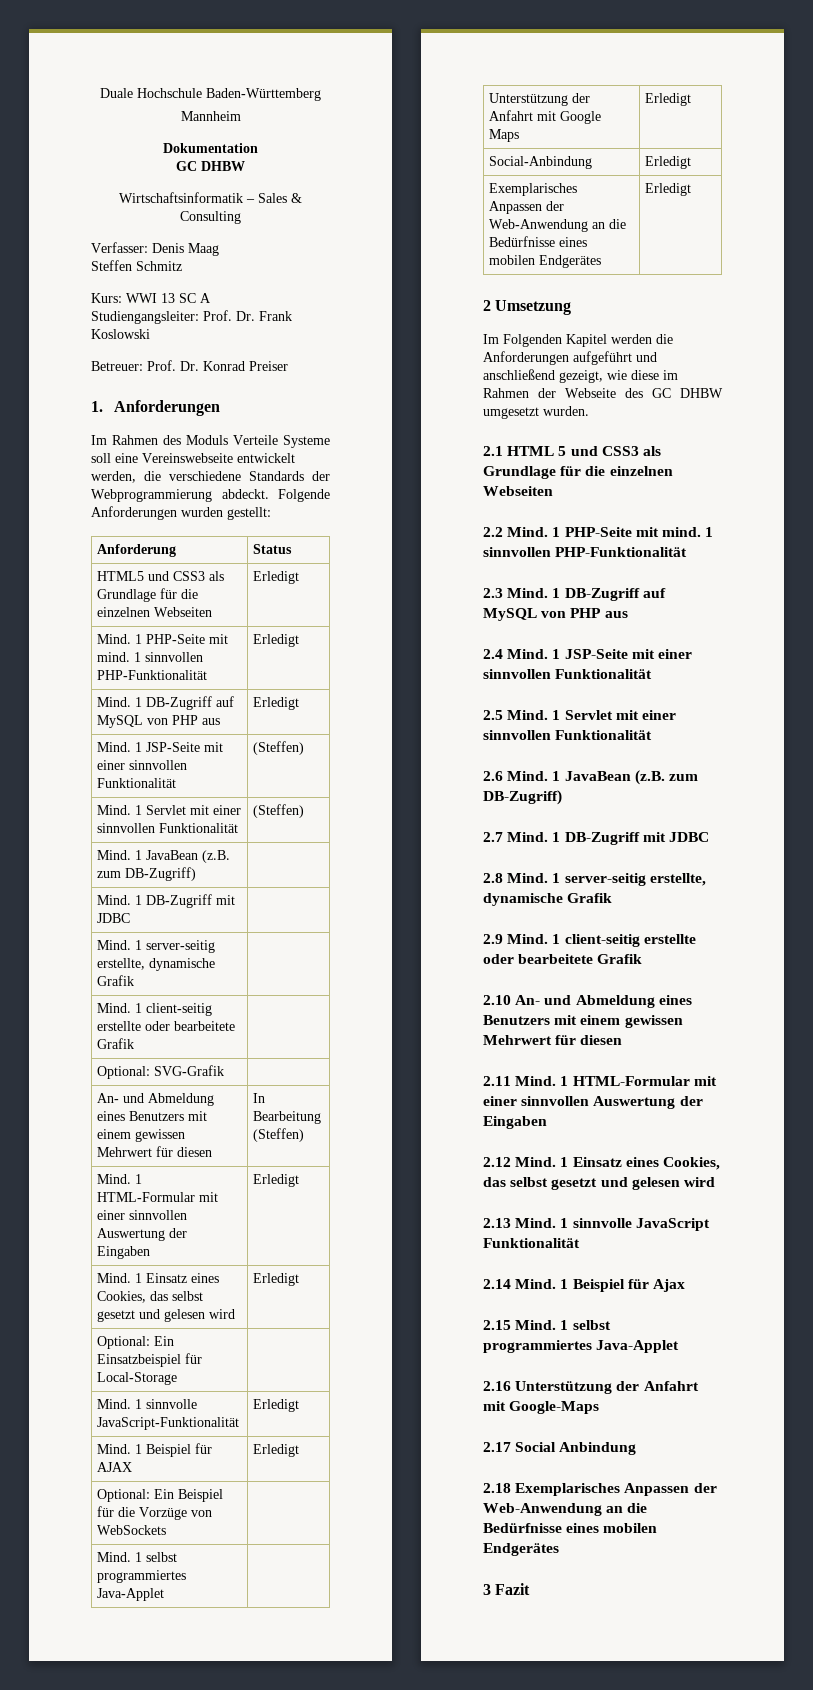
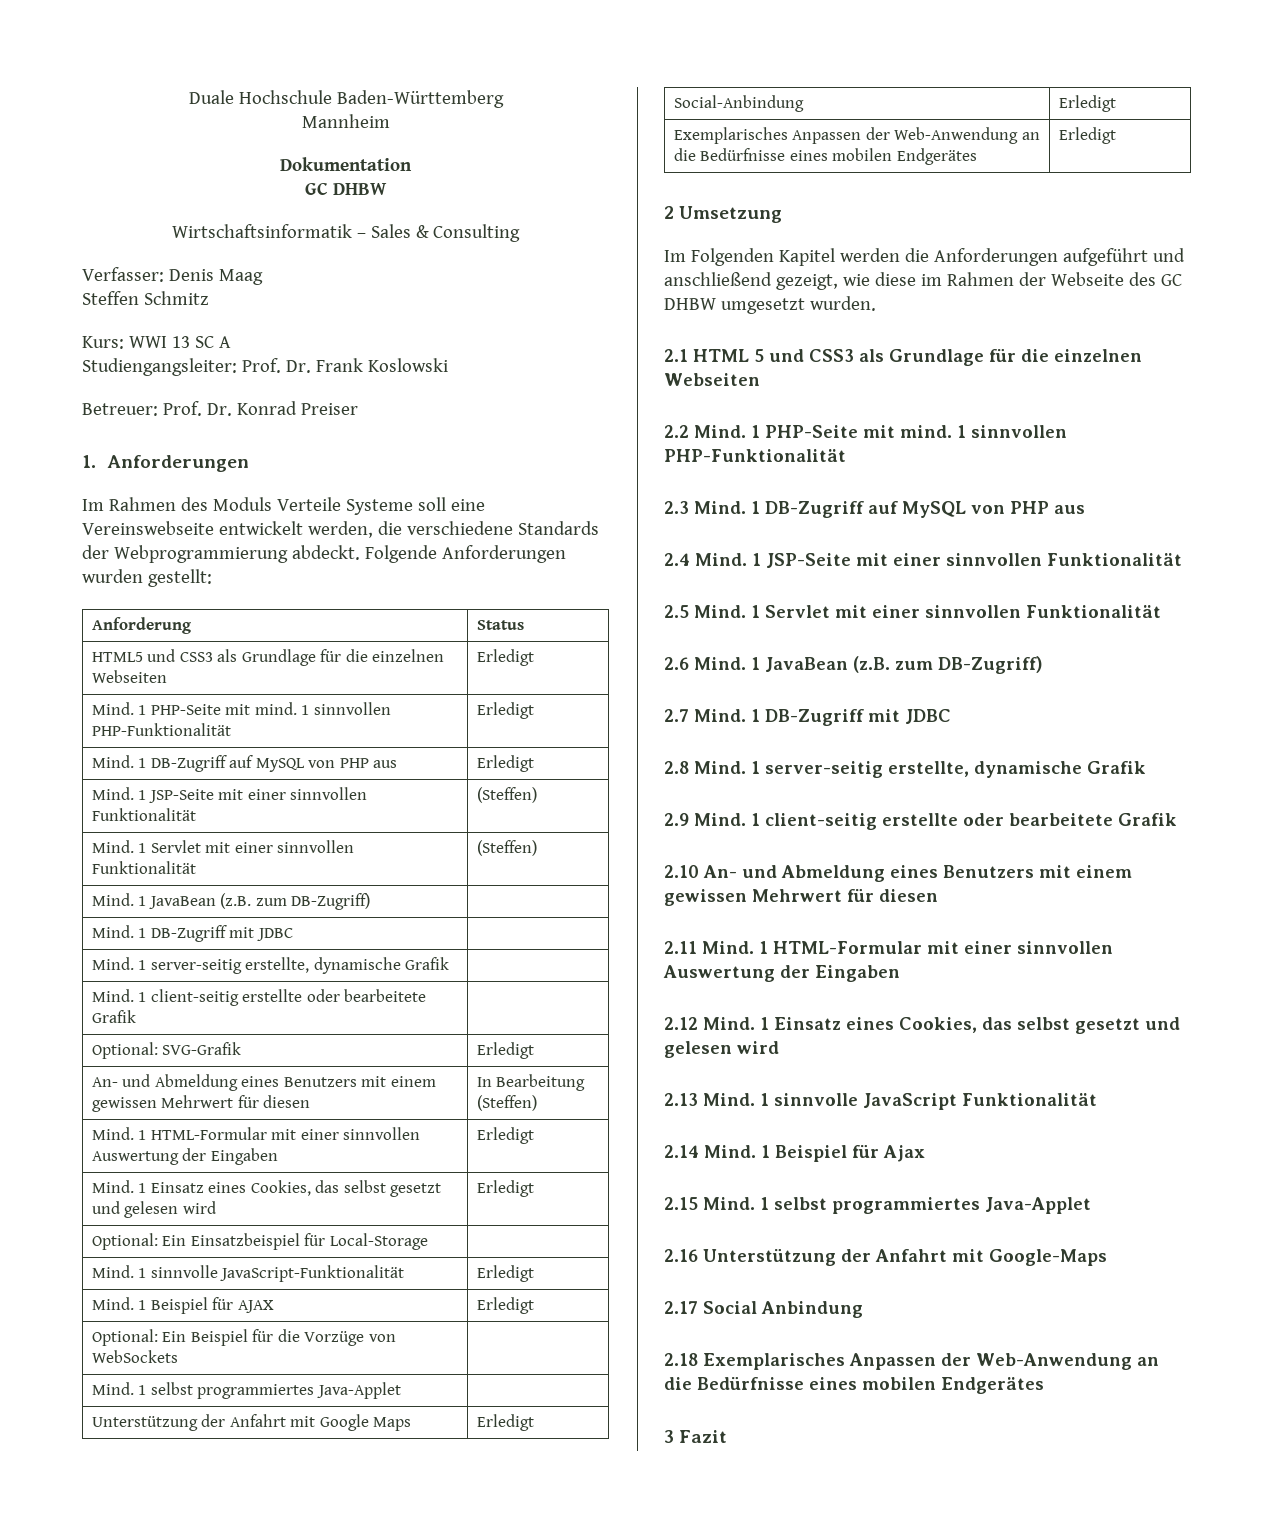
(225, 1070) none -> [476,1042,534,1059] Erledigt

